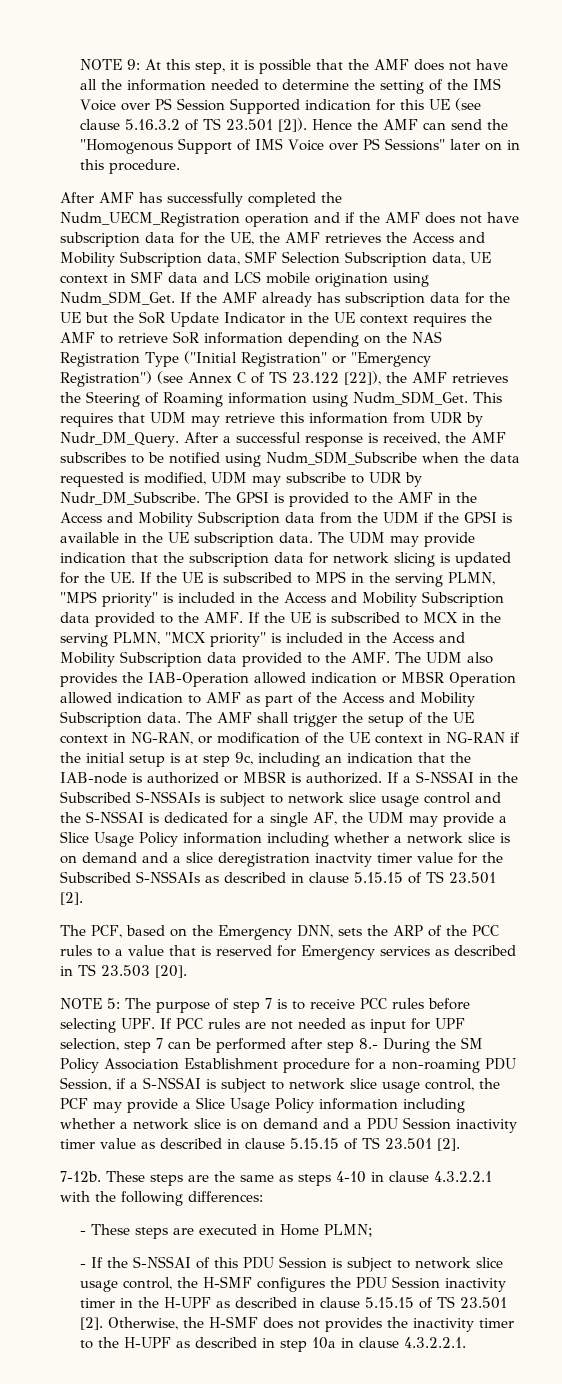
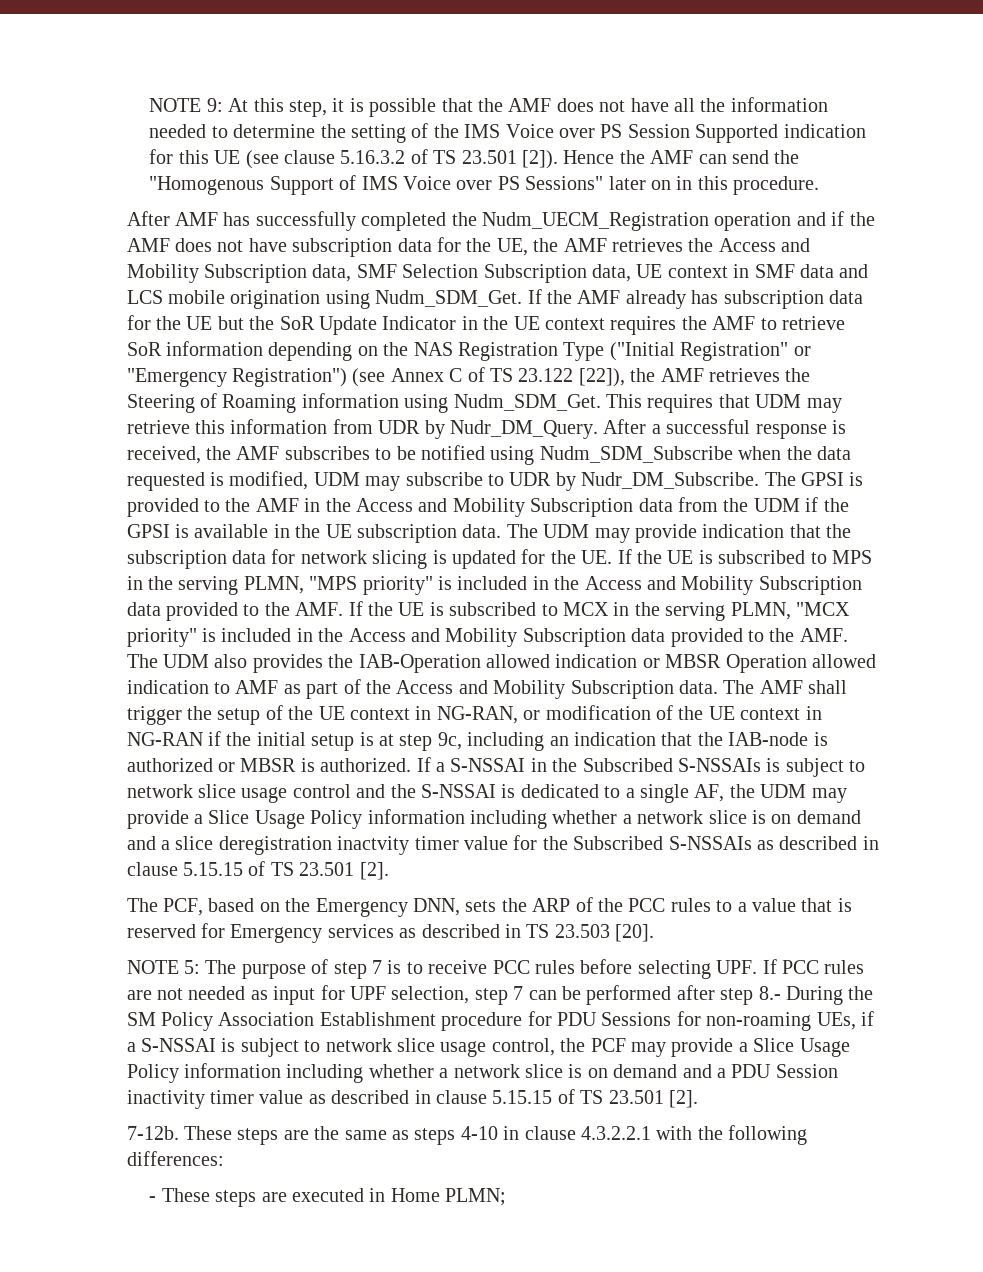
[232,812,252,824] for -> [604,786,621,798] to
[378,1058,516,1073] [59,1077,111,1091] a non-roaming PDU Session, -> [557,1011,856,1031] PDU Sessions for non-roaming UEs,
[79,1256,503,1272] [79,1276,506,1292] [79,1296,507,1309] [79,1316,514,1332] [79,1337,466,1352] // - If the S-NSSAI of this PDU Session is subject to network slice usage control, the H-SMF configures the PDU Session inactivity timer in the H-UPF as described in clause 5.15.15 of TS 23.501 [2]. Otherwise, the H-SMF does not provides the inactivity timer to the H-UPF as described in step 10a in clause 4.3.2.2.1. -> (507, 1197) none

